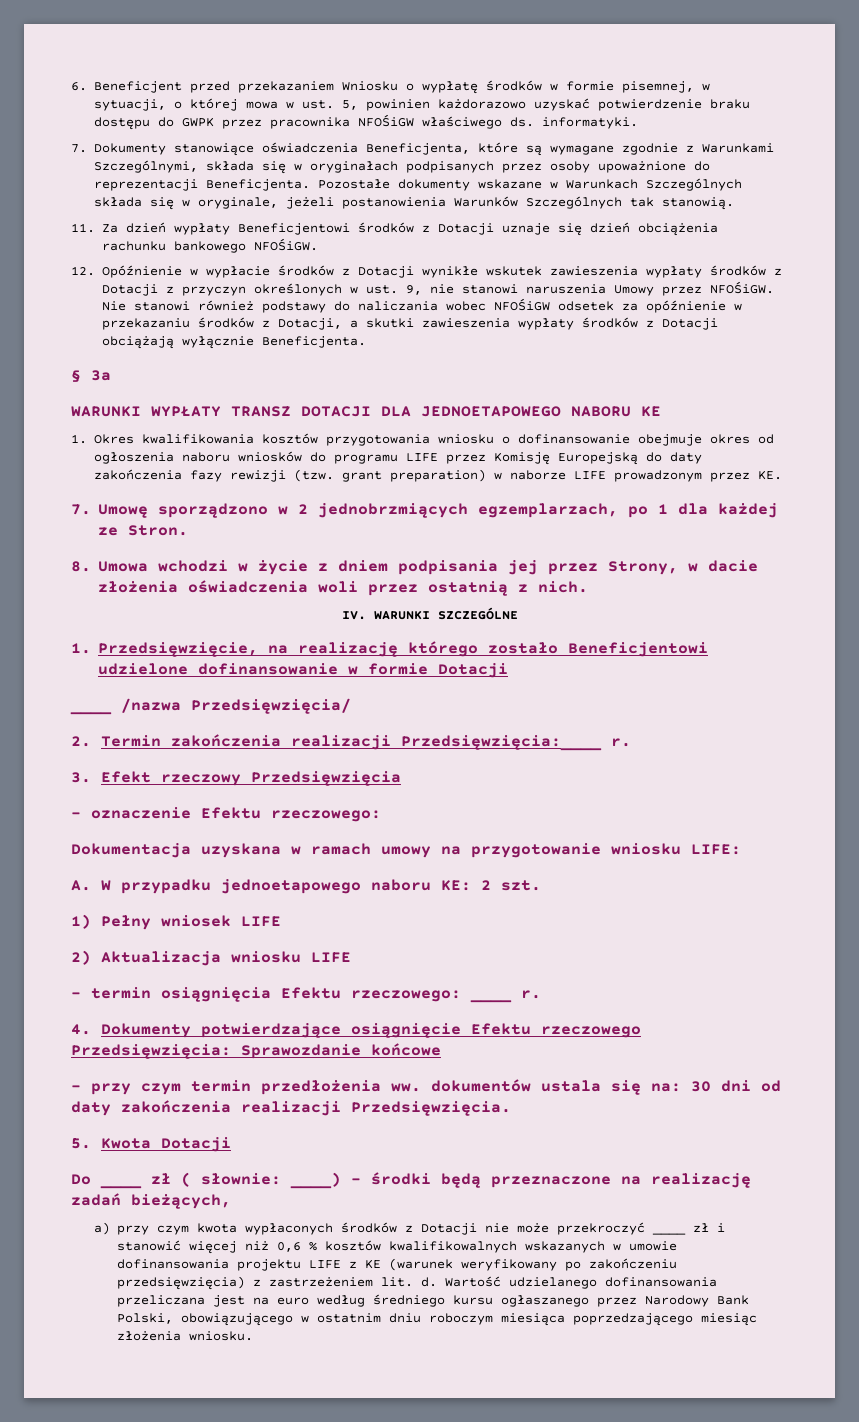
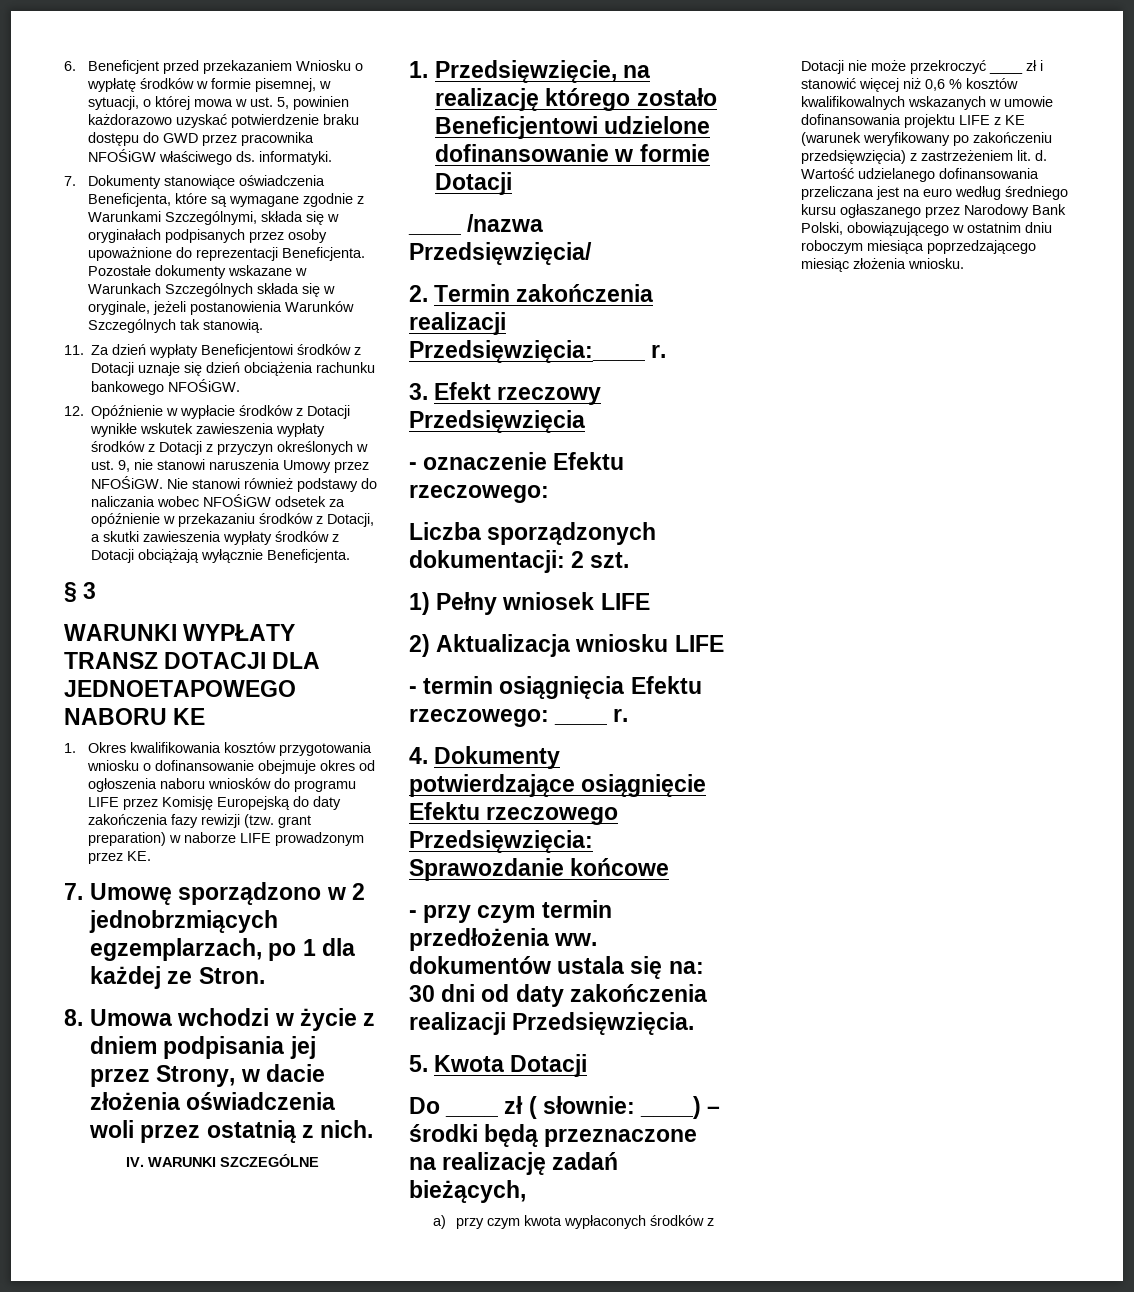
[182,117,215,127] GWPK -> [162,133,198,143] GWD
[91,370,111,381] 3a -> [83,582,97,599] 3
[71,843,741,858] [71,879,471,894] Dokumentacja uzyskana w ramach umowy na przygotowanie wniosku LIFE: // A. W przypadku jednoetapowego naboru KE: -> [409,522,657,545] [409,550,565,573] Liczba sporządzonych dokumentacji:

